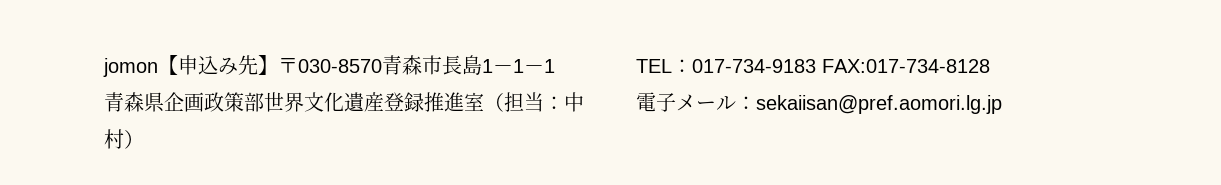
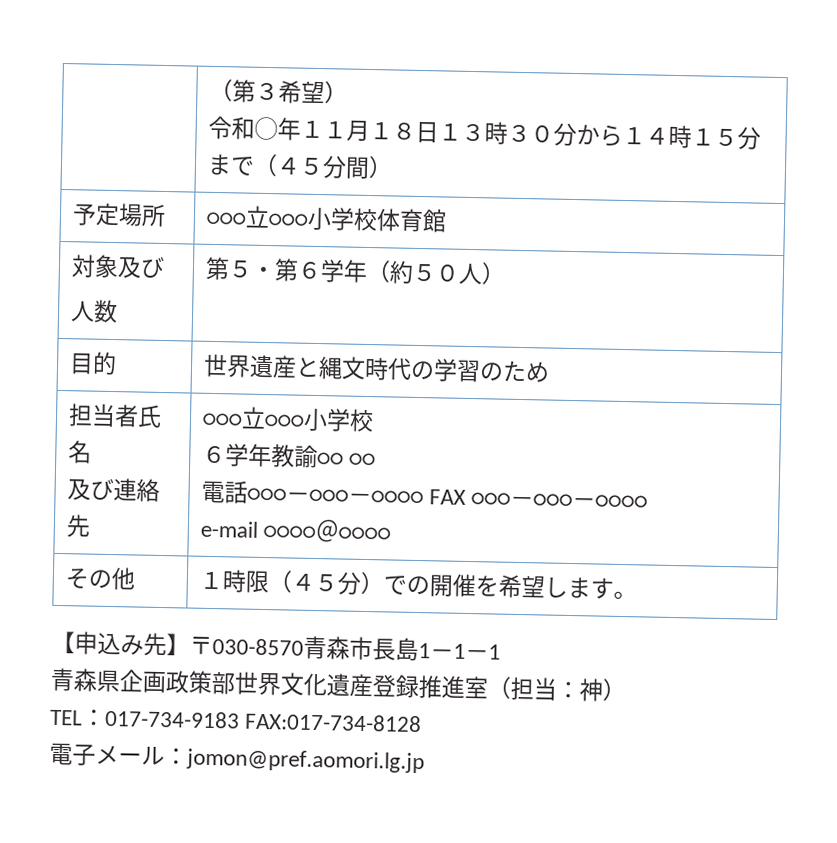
[103,58,158,77] jomon -> [208,78,348,104] [207,115,761,150] [206,153,393,179] [71,202,166,228] [205,205,447,233] [70,254,165,279] [69,299,118,324] [204,256,506,285] [68,351,117,376] [202,353,550,383] [67,403,162,428] [67,440,92,464] [66,478,160,502] [65,514,91,538] [201,406,374,433] [201,443,376,469] [200,480,648,509] [199,518,391,543] [64,567,136,591] [198,569,637,600] | （第３希望） // 令和◯年１１月１８日１３時３０分から１４時１５分まで（４５分間） // 予定場所 | ○○○立○○○小学校体育館 // 対象及び // 人数 | 第５・第６学年（約５０人） // 目的 | 世界遺産と縄文時代の学習のため // 担当者氏名 // 及び連絡先 | ○○○立○○○小学校 // ６学年教諭○○ ○○ // 電話○○○－○○○－○○○○ FAX ○○○－○○○－○○○○ // e-mail ○○○○＠○○○○ // その他 | １時限（４５分）での開催を希望します。 //
[564,92,584,112] [104,129,124,149] 中村 -> [579,678,604,702] 神
[756,95,1002,114] sekaiisan@pref.aomori.lg.jp -> [186,748,425,774] jomon@pref.aomori.lg.jp

